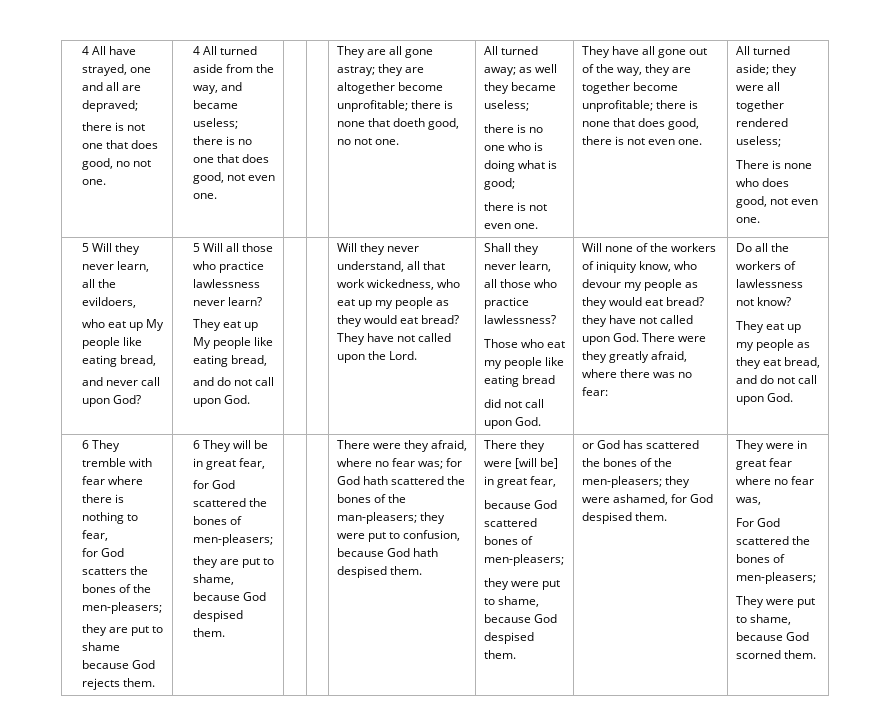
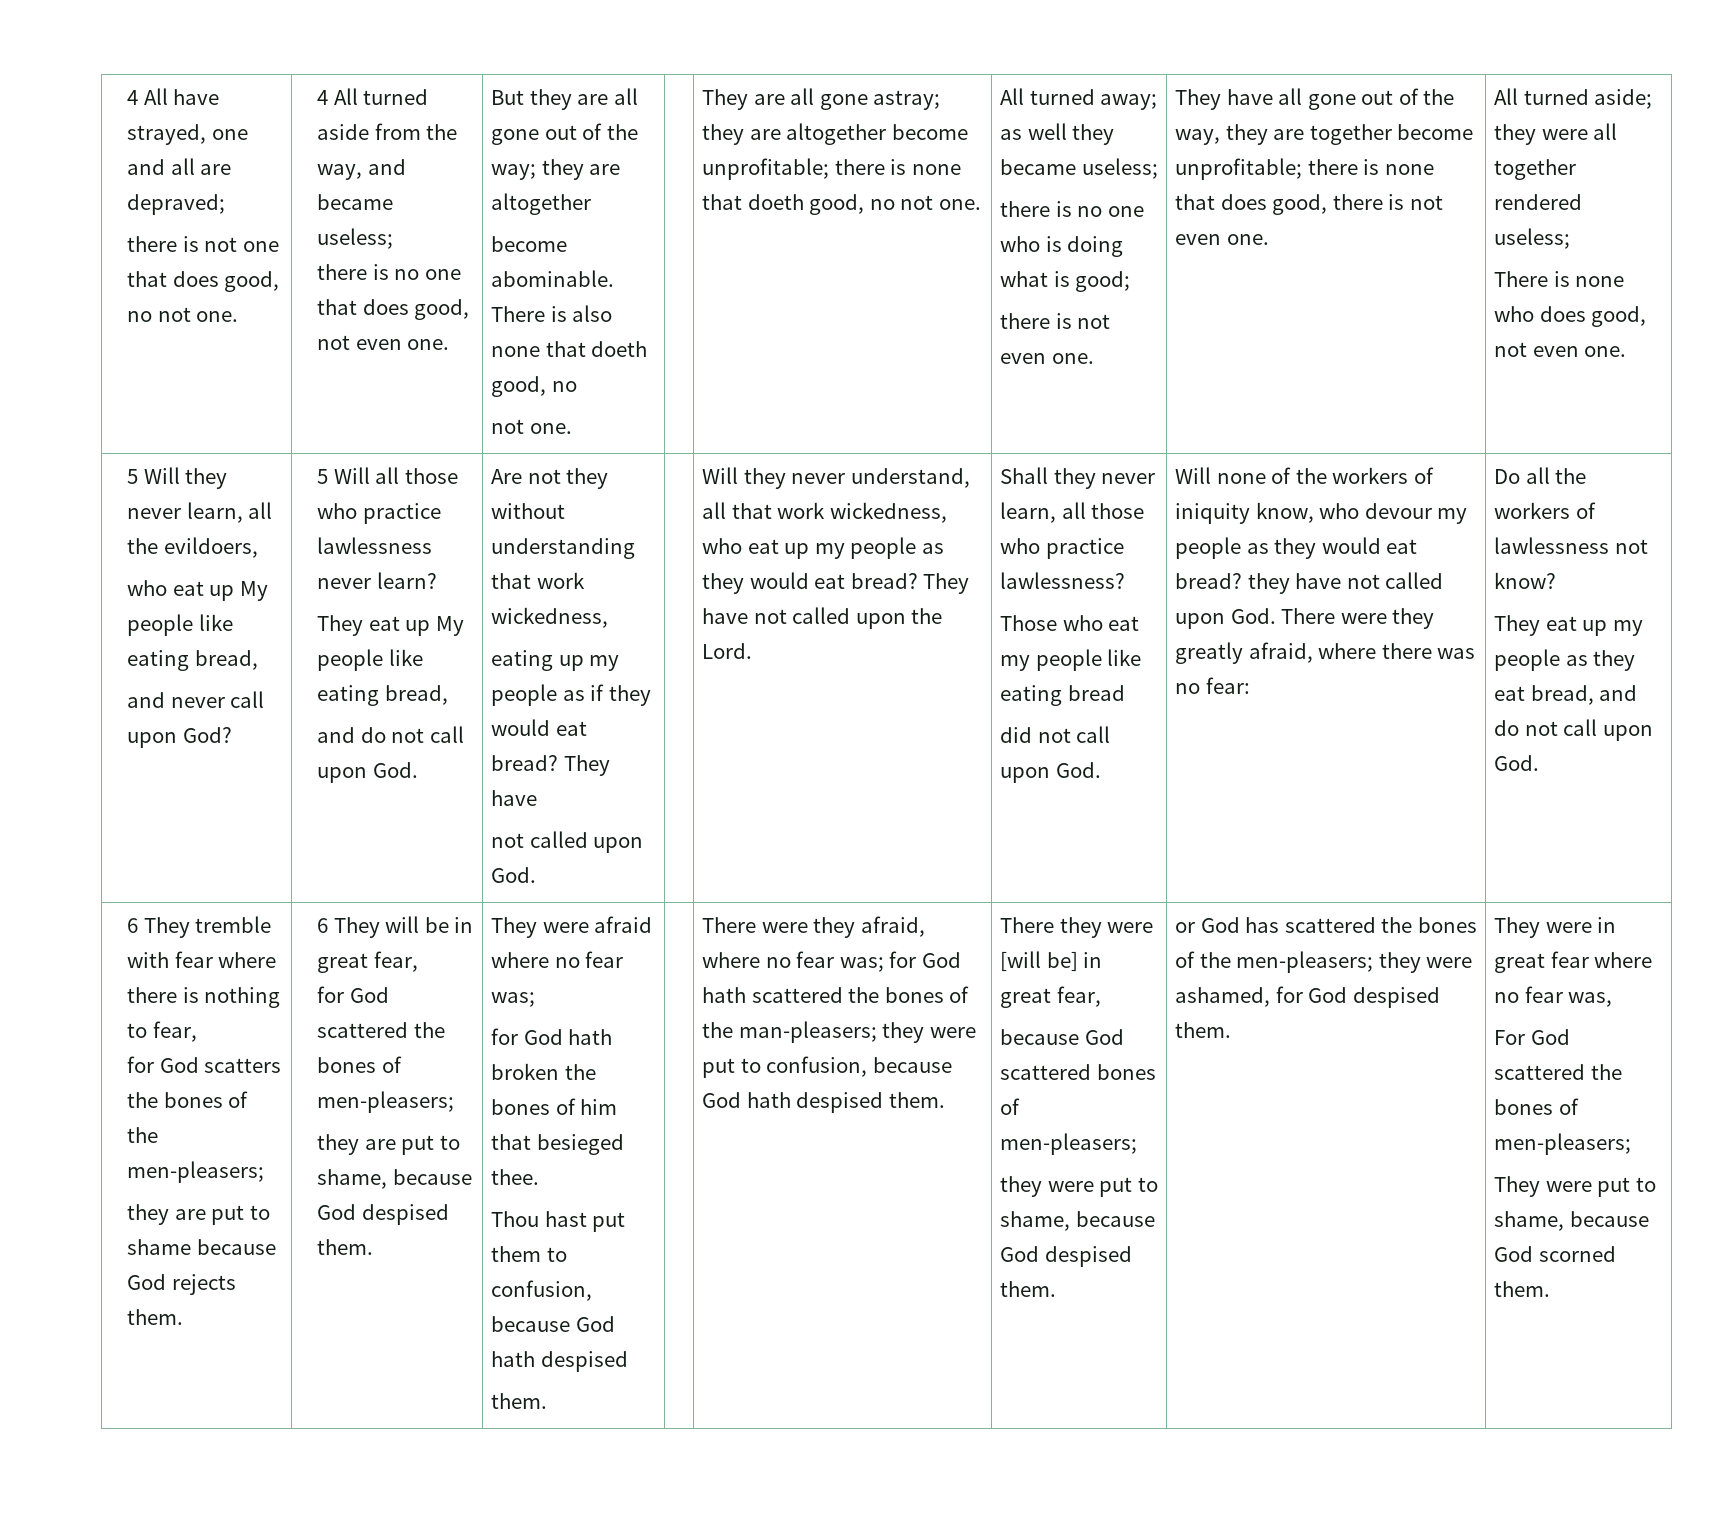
(217, 196) none -> [491,88,638,110] [491,123,638,145] [491,159,621,180] [491,193,592,215] [491,236,568,252] [491,270,615,287] [491,305,613,322] [491,341,648,357] [491,376,577,397] [491,419,572,434] But they are all gone out of the way; they are altogether // become abominable. There is also none that doeth good, no // not one.
(251, 399) none -> [491,468,609,489] [491,503,566,519] [491,538,636,559] [491,572,585,589] [491,607,609,628] [491,650,620,671] [491,684,651,706] [491,719,587,736] [491,755,610,776] [491,790,538,806] [491,831,644,853] [491,867,537,883] Are not they without understanding that work wickedness, // eating up my people as if they would eat bread? They have // not called upon God.
(225, 632) none -> [491,916,653,938] [491,951,624,968] [491,992,536,1007] [491,1028,613,1045] [491,1063,596,1080] [491,1098,618,1115] [491,1134,624,1155] [491,1169,540,1185] [491,1211,626,1232] [491,1246,567,1262] [491,1280,593,1301] [491,1316,615,1332] [491,1351,628,1372] [491,1393,548,1409] They were afraid where no fear was; // for God hath broken the bones of him that besieged thee. // Thou hast put them to confusion, because God hath despised // them.

